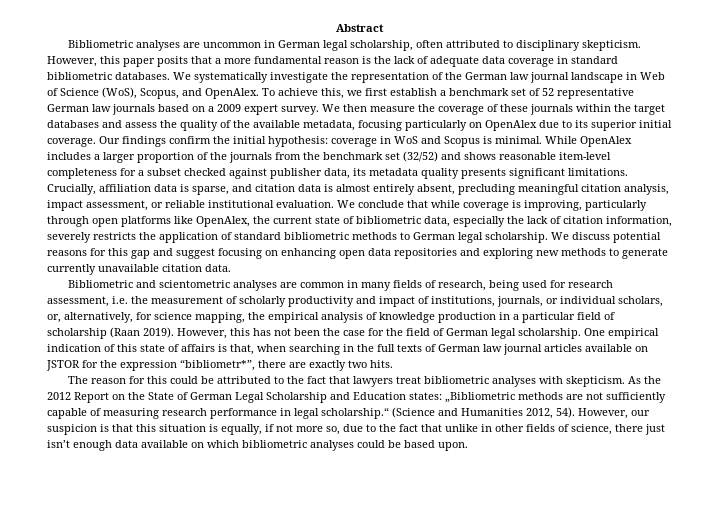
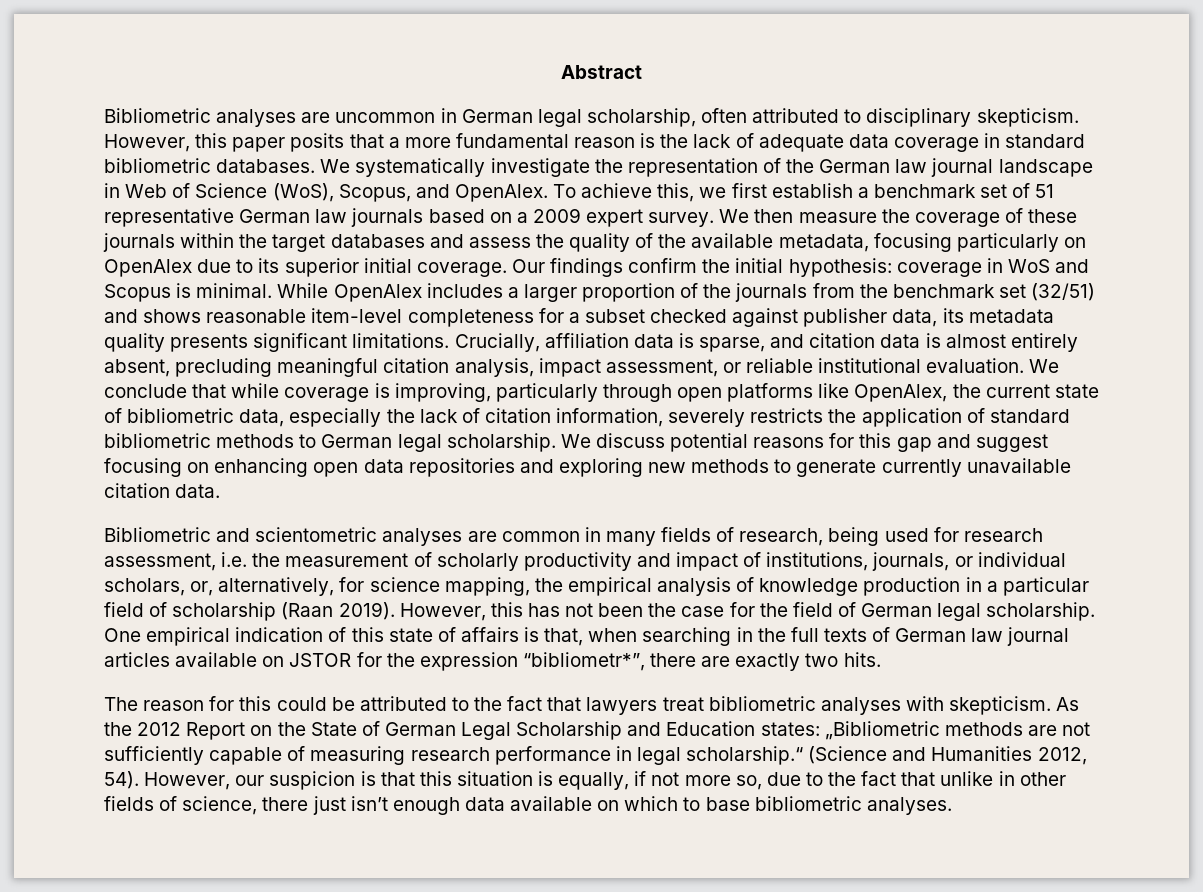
[542,88,554,96] 52 -> [1035,184,1055,198] 51
[403,151,438,162] (32/52) -> [1031,283,1096,301] (32/51)
[242,440,468,451] bibliometric analyses could be based upon. -> [683,796,952,815] to base bibliometric analyses.

